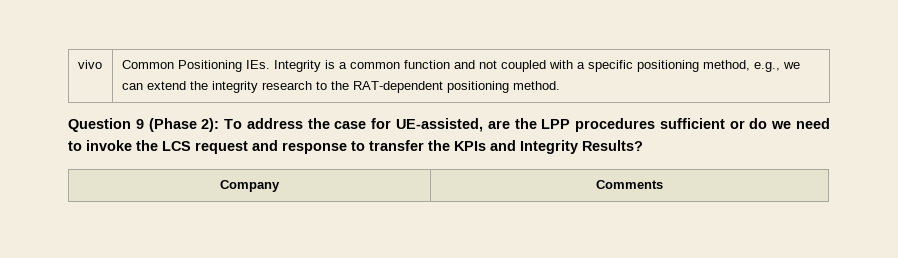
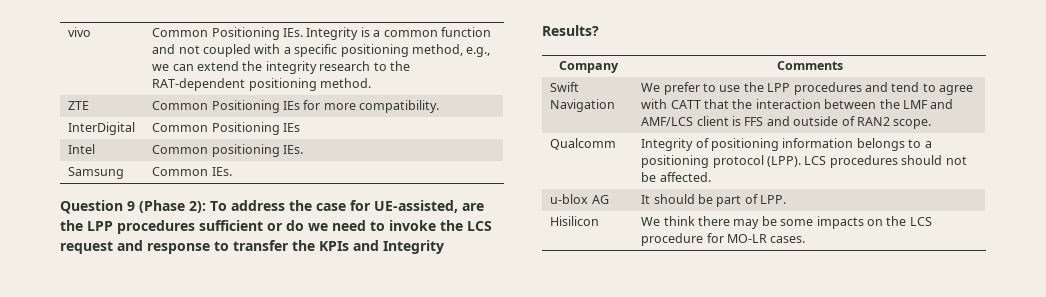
(560, 85) none -> [68,101,90,110] [152,100,440,113] [68,122,136,135] [152,122,301,135] [68,144,96,154] [152,144,304,157] [68,167,125,179] [152,167,232,176] // ZTE | Common Positioning IEs for more compatibility. // InterDigital | Common Positioning IEs // Intel | Common positioning IEs. // Samsung | Common IEs.
(663, 184) none -> [550,82,580,92] [550,99,616,112] [641,82,974,95] [641,99,954,109] [641,116,932,129] [550,138,617,150] [641,138,932,151] [641,155,967,168] [641,172,711,182] [550,194,609,204] [641,194,787,207] [550,216,600,226] [641,216,932,229] [641,233,806,246] // Swift Navigation | We prefer to use the LPP procedures and tend to agree with CATT that the interaction between the LMF and AMF/LCS client is FFS and outside of RAN2 scope. // Qualcomm | Integrity of positioning information belongs to a positioning protocol (LPP). LCS procedures should not be affected. // u-blox AG | It should be part of LPP. // Hisilicon | We think there may be some impacts on the LCS procedure for MO-LR cases.

